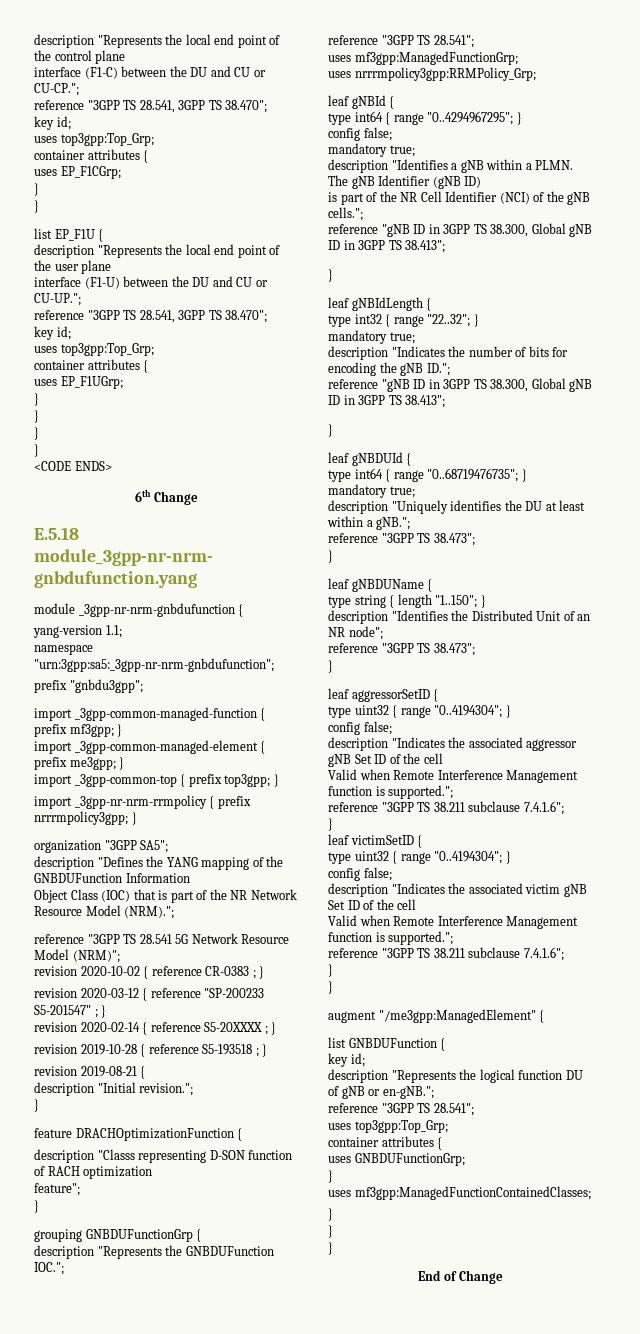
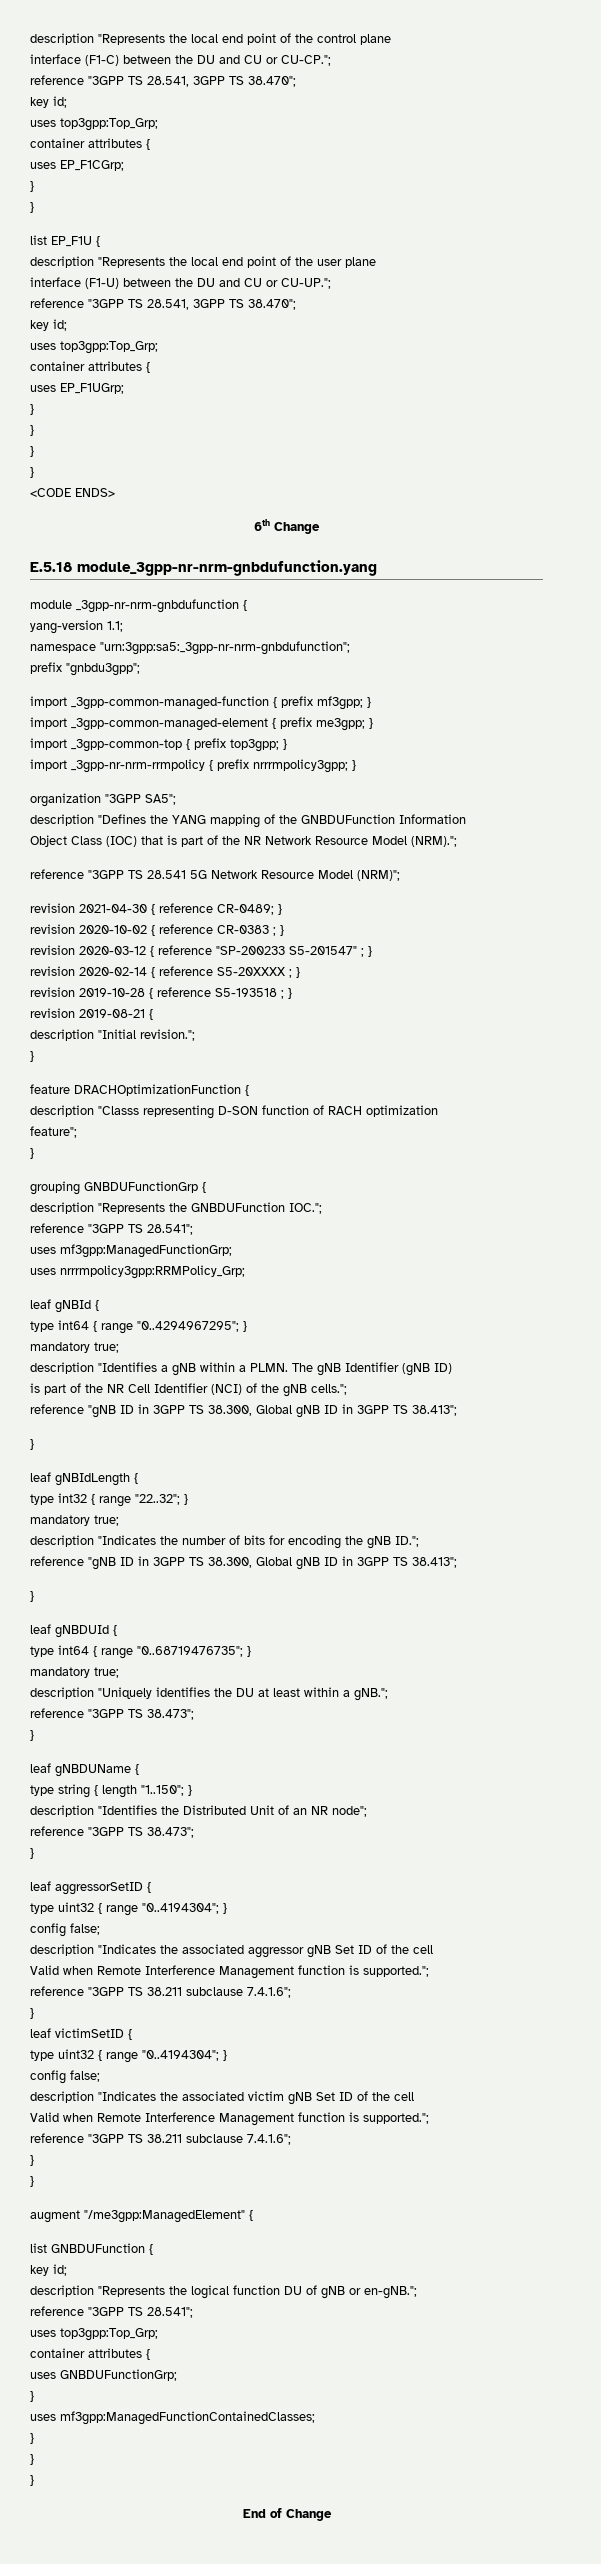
(120, 956) none -> [30,903,282,915] // revision 2021-04-30 { reference CR-0489; }
[328,127,392,141] // config false; -> (247, 1326) none

